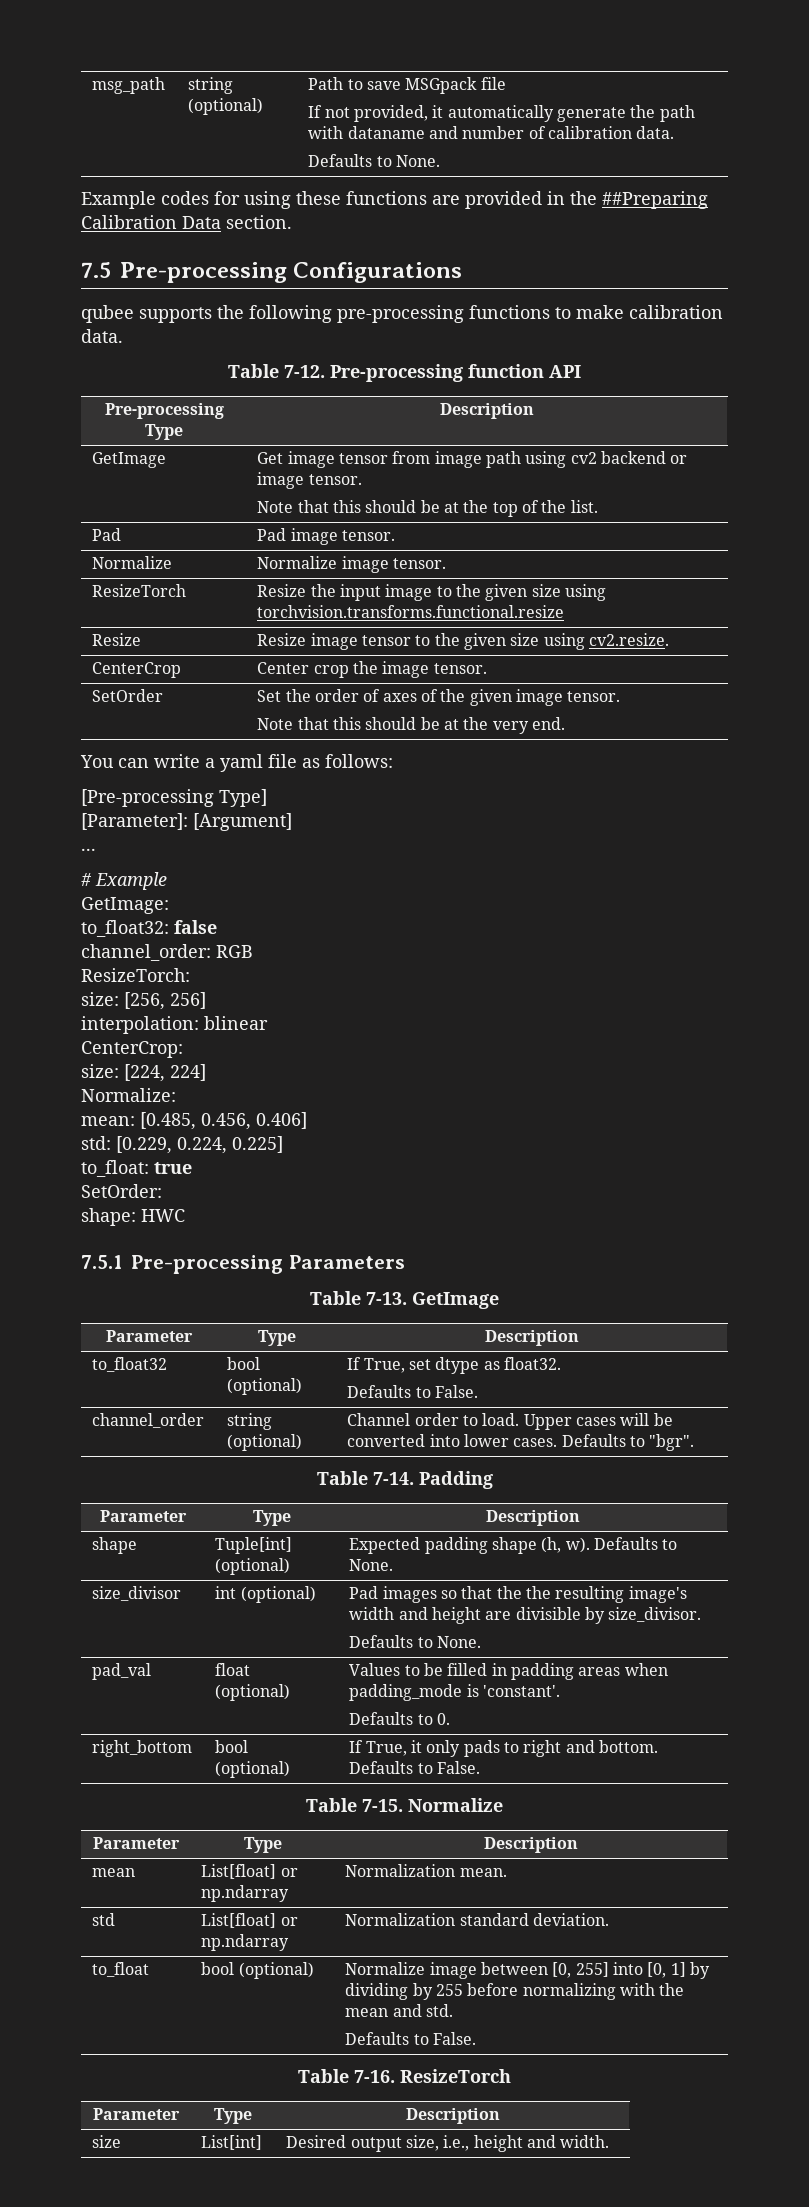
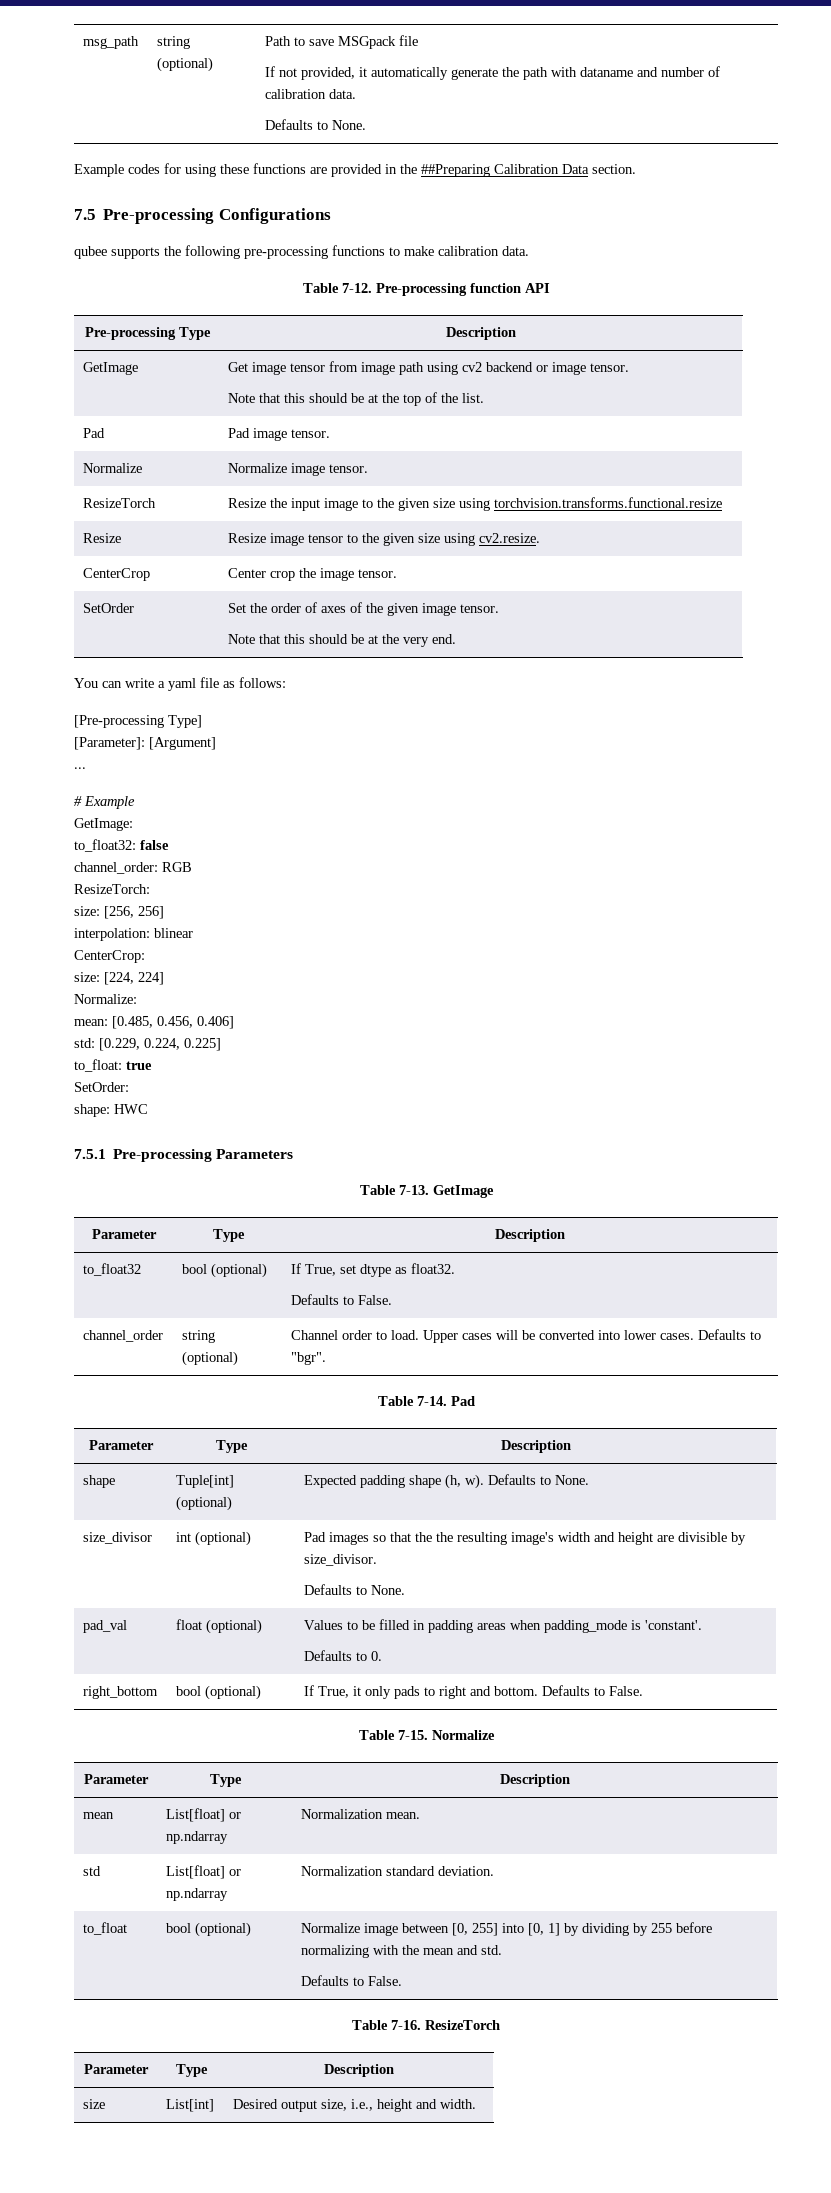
[418,1471,493,1489] Padding -> [450,1396,475,1406] Pad

